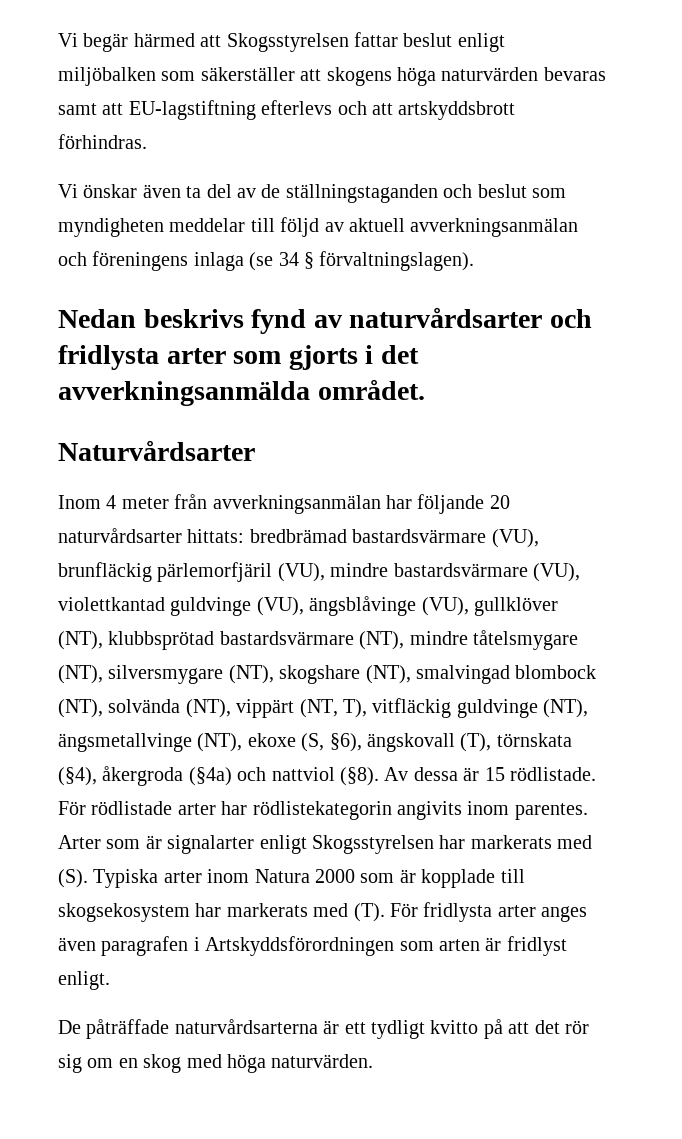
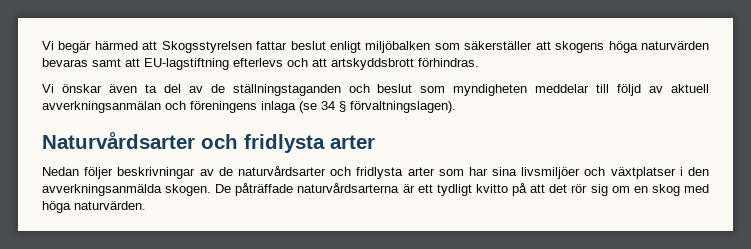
[58,309,342,334] Nedan beskrivs fynd av -> [42,132,375,153] [42,167,233,179] Naturvårdsarter och fridlysta arter // Nedan följer beskrivningar av de
[288,345,419,370] [58,379,425,406] [58,440,255,461] [58,494,510,514] [58,528,539,548] [58,562,580,582] [58,596,558,616] [58,630,578,650] [58,665,597,684] [58,698,589,718] [58,733,572,752] [58,766,596,786] [58,801,588,820] [58,835,593,854] [58,869,525,888] [58,902,588,922] [58,936,567,956] [58,971,110,990] gjorts i det avverkningsanmälda området. // Naturvårdsarter // Inom 4 meter från avverkningsanmälan har följande 20 naturvårdsarter hittats: bredbrämad bastardsvärmare (VU), brunfläckig pärlemorfjäril (VU), mindre bastardsvärmare (VU), violettkantad guldvinge (VU), ängsblåvinge (VU), gullklöver (NT), klubbsprötad bastardsvärmare (NT), mindre tåtelsmygare (NT), silversmygare (NT), skogshare (NT), smalvingad blombock (NT), solvända (NT), vippärt (NT, T), vitfläckig guldvinge (NT), ängsmetallvinge (NT), ekoxe (S, §6), ängskovall (T), törnskata (§4), åkergroda (§4a) och nattviol (§8). Av dessa är 15 rödlistade. För rödlistade arter har rödlistekategorin angivits inom parentes. Arter som är signalarter enligt Skogsstyrelsen har markerats med (S). Typiska arter inom Natura 2000 som är kopplade till skogsekosystem har markerats med (T). För fridlysta arter anges även paragrafen i Artskyddsförordningen som arten är fridlyst enligt. // -> [468,167,709,179] [42,184,212,196] har sina livsmiljöer och växtplatser i den avverkningsanmälda skogen.

